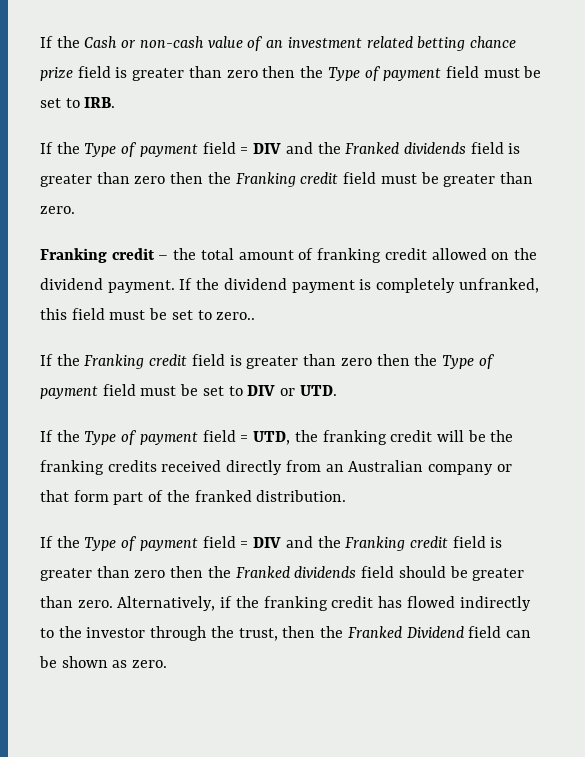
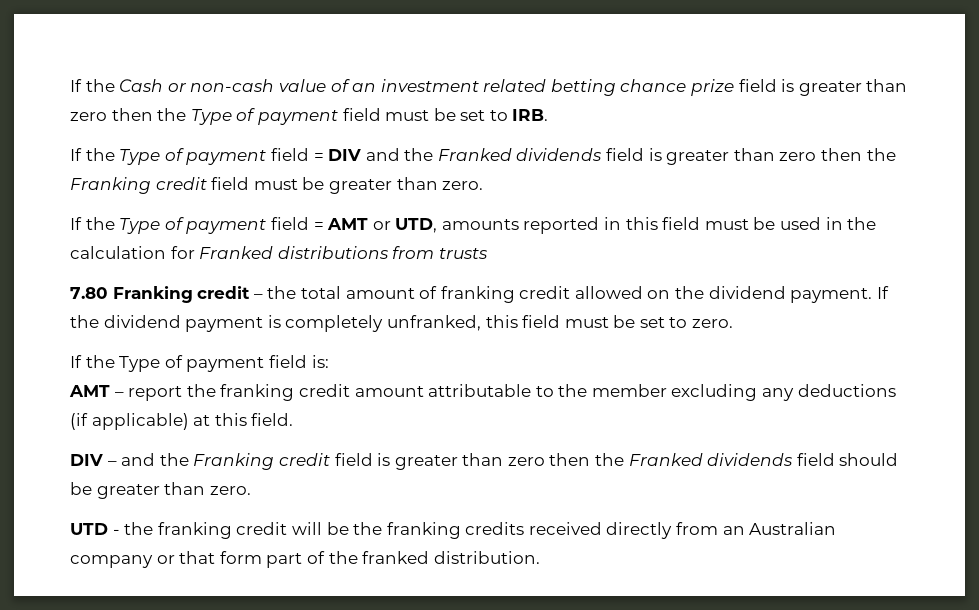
(75, 210) none -> [70,217,877,234] [70,246,487,259] [70,287,108,299] If the Type of payment field = AMT or UTD, amounts reported in this field must be used in the calculation for Franked distributions from trusts // 7.80
[216,312,256,320] [40,354,494,369] [40,384,337,399] [40,430,291,445] zero.. // If the Franking credit field is greater than zero then the Type of payment field must be set to DIV or UTD. // If the Type of payment field = UTD, -> [692,319,734,328] [70,355,329,372] [69,384,896,401] [70,413,294,430] [70,453,899,470] [70,482,251,499] [70,523,120,535] zero. // If the Type of payment field is: // AMT – report the franking credit amount attributable to the member excluding any deductions (if applicable) at this field. // DIV – and the Franking credit field is greater than zero then the Franked dividends field should be greater than zero. // UTD -
[40,536,503,551] [40,566,525,581] [40,596,531,611] [40,626,531,641] [39,656,168,668] // If the Type of payment field = DIV and the Franking credit field is greater than zero then the Franked dividends field should be greater than zero. Alternatively, if the franking credit has flowed indirectly to the investor through the trust, then the Franked Dividend field can be shown as zero. -> (540, 557) none

